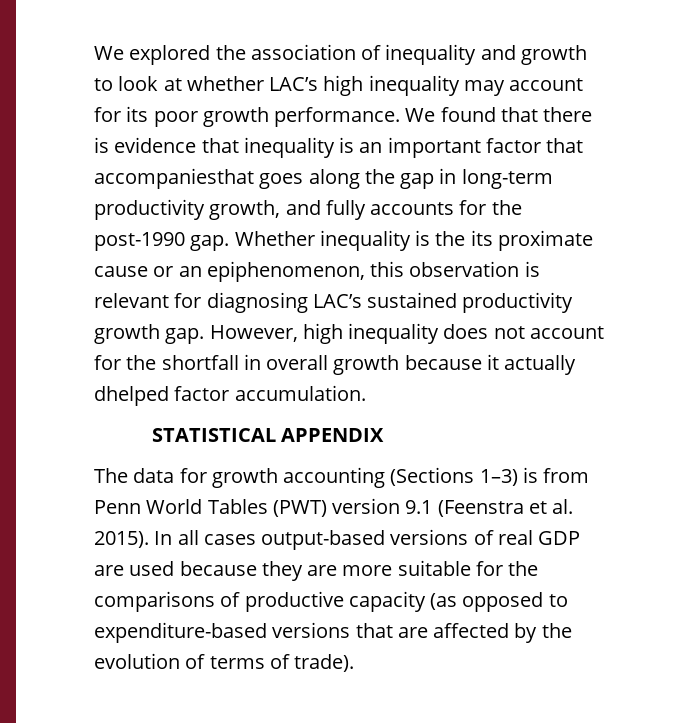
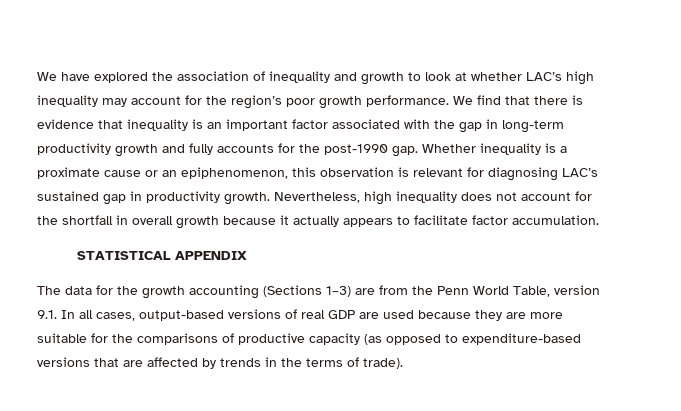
[94,46,124,60] We -> [37,72,90,81] We have
[126,106,149,122] its -> [206,95,282,109] the region’s
[440,107,496,122] found -> [477,95,501,105] find
[546,138,584,153] [94,168,360,189] that accompaniesthat goes along -> [332,119,430,129] associated with
[209,200,281,220] growth, -> [115,144,158,157] growth
[435,230,493,246] the its -> [560,146,567,153] a
[462,292,574,313] [94,324,298,344] productivity growth gap. However, -> [103,191,360,205] gap in productivity growth. Nevertheless,
[94,386,169,406] dhelped -> [343,215,468,227] appears to facilitate
(207, 475) none -> [117,286,138,295] the
[522,467,590,483] [94,498,574,517] [94,531,149,548] is from Penn World Tables (PWT) version 9.1 (Feenstra et al. 2015). -> [355,285,600,297] [37,310,57,319] are from the Penn World Table, version 9.1.
[203,534,256,545] cases -> [96,312,135,321] cases,
[541,623,572,638] [94,653,206,669] the evolution of -> [220,357,302,367] trends in the

